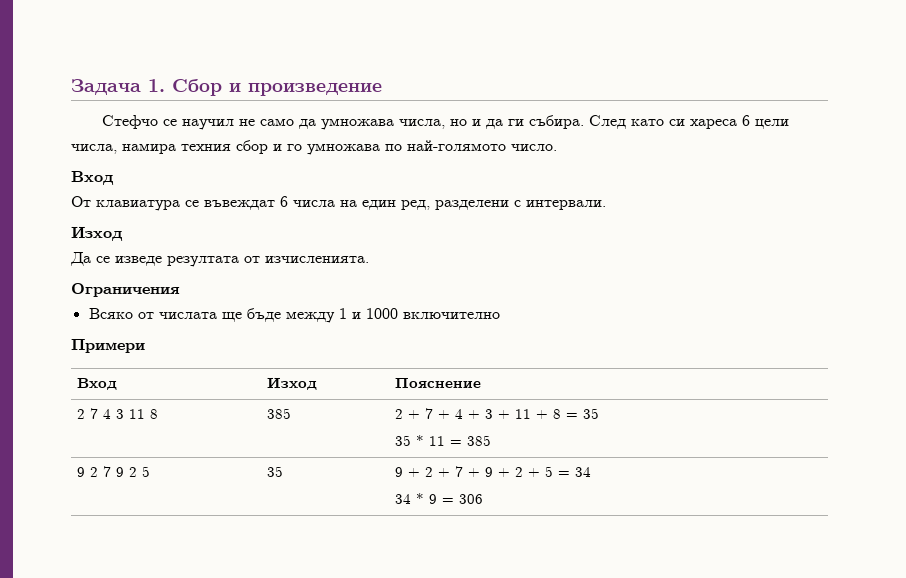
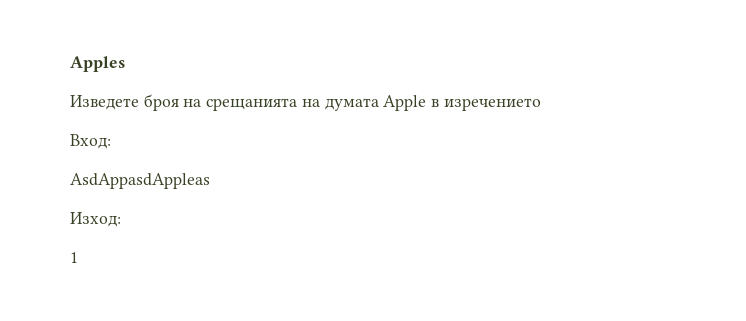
[71,79,382,96] [101,115,789,130] [71,140,557,155] [71,171,114,185] [71,196,606,211] [71,226,123,241] [70,252,369,267] [71,283,180,297] [88,308,500,323] [71,339,145,353] [77,378,118,390] [267,377,318,390] [395,378,482,388] [77,408,159,419] [267,408,292,419] [395,408,600,419] [395,435,492,446] [77,466,151,477] [267,466,284,477] [395,466,592,477] [395,493,484,504] Задача 1. Сбор и произведение // Стефчо се научил не само да умножава числа, но и да ги събира. След като си хареса 6 цели числа, намира техния сбор и го умножава по най-голямото число. // Вход // От клавиатура се въвеждат 6 числа на един ред, разделени с интервали. // Изход // Да се изведе резултата от изчисленията. // Ограничения // Всяко от числата ще бъде между 1 и 1000 включително // Примери // Вход | Изход | Пояснение // 2 7 4 3 11 8 | 385 | 2 + 7 + 4 + 3 + 11 + 8 = 35 // 35 * 11 = 385 // 9 2 7 9 2 5 | 35 | 9 + 2 + 7 + 9 + 2 + 5 = 34 // 34 * 9 = 306 -> [70,56,125,72] [70,94,541,111] [70,134,111,149] [70,173,210,189] [70,212,121,227] [70,252,78,263] Apples // Изведете броя на срещанията на думата Apple в изречението // Вход: // AsdAppasdAppleas // Изход: // 1

